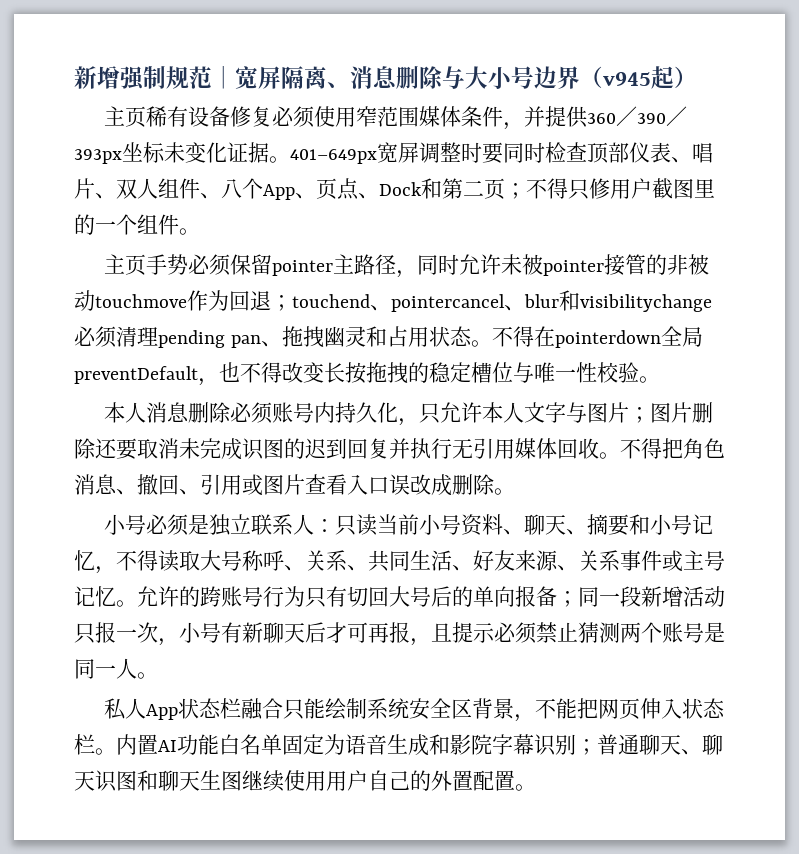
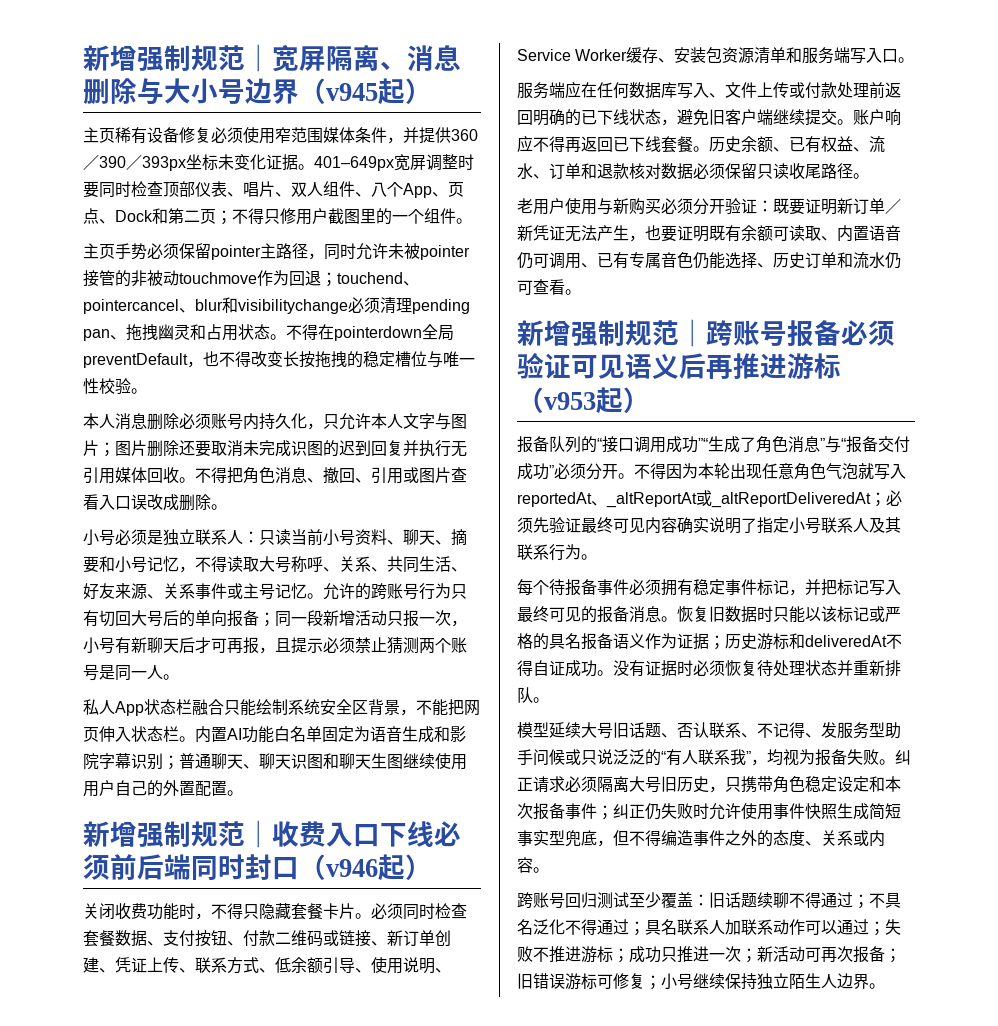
(536, 787) none -> [83,820,461,848] [83,854,432,881] [83,903,467,920] [83,930,451,947] [83,957,451,974] [517,47,915,64] [517,81,901,99] [517,109,901,126] [517,135,885,153] [517,163,869,180] [517,198,901,215] [517,225,901,242] [517,252,901,269] [517,279,581,295] [517,319,895,347] [517,353,841,379] [517,387,650,414] [517,436,910,453] [517,463,906,480] [517,490,902,508] [517,517,901,534] [517,544,597,561] [517,579,901,596] [517,606,901,623] [517,633,902,650] [517,660,901,677] [517,687,549,703] [517,722,901,739] [517,749,911,766] [517,776,901,793] [517,803,901,820] [517,830,885,847] [517,857,549,873] [517,892,901,909] [517,919,901,936] [517,946,901,963] [517,973,885,990] // 新增强制规范｜收费入口下线必须前后端同时封口（v946起） // 关闭收费功能时，不得只隐藏套餐卡片。必须同时检查套餐数据、支付按钮、付款二维码或链接、新订单创建、凭证上传、联系方式、低余额引导、使用说明、Service Worker缓存、安装包资源清单和服务端写入口。 // 服务端应在任何数据库写入、文件上传或付款处理前返回明确的已下线状态，避免旧客户端继续提交。账户响应不得再返回已下线套餐。历史余额、已有权益、流水、订单和退款核对数据必须保留只读收尾路径。 // 老用户使用与新购买必须分开验证：既要证明新订单／新凭证无法产生，也要证明既有余额可读取、内置语音仍可调用、已有专属音色仍能选择、历史订单和流水仍可查看。 // 新增强制规范｜跨账号报备必须验证可见语义后再推进游标（v953起） // 报备队列的“接口调用成功”“生成了角色消息”与“报备交付成功”必须分开。不得因为本轮出现任意角色气泡就写入reportedAt、_altReportAt或_altReportDeliveredAt；必须先验证最终可见内容确实说明了指定小号联系人及其联系行为。 // 每个待报备事件必须拥有稳定事件标记，并把标记写入最终可见的报备消息。恢复旧数据时只能以该标记或严格的具名报备语义作为证据；历史游标和deliveredAt不得自证成功。没有证据时必须恢复待处理状态并重新排队。 // 模型延续大号旧话题、否认联系、不记得、发服务型助手问候或只说泛泛的“有人联系我”，均视为报备失败。纠正请求必须隔离大号旧历史，只携带角色稳定设定和本次报备事件；纠正仍失败时允许使用事件快照生成简短事实型兜底，但不得编造事件之外的态度、关系或内容。 // 跨账号回归测试至少覆盖：旧话题续聊不得通过；不具名泛化不得通过；具名联系人加联系动作可以通过；失败不推进游标；成功只推进一次；新活动可再次报备；旧错误游标可修复；小号继续保持独立陌生人边界。

